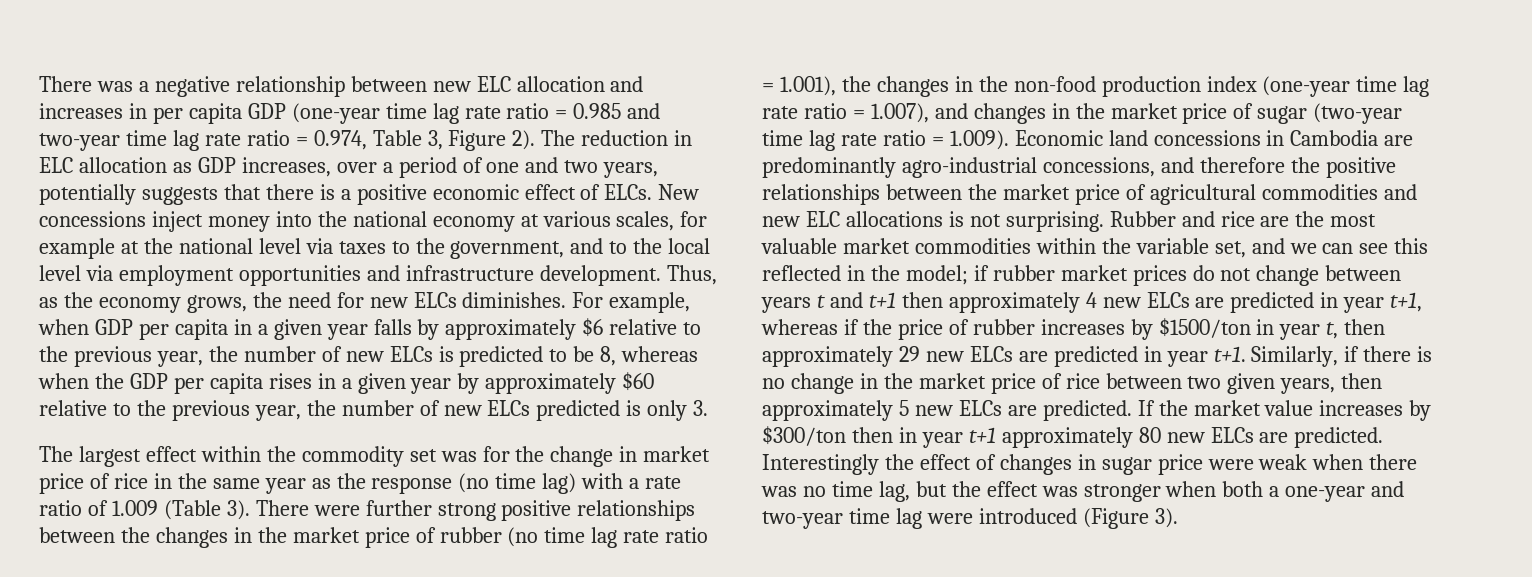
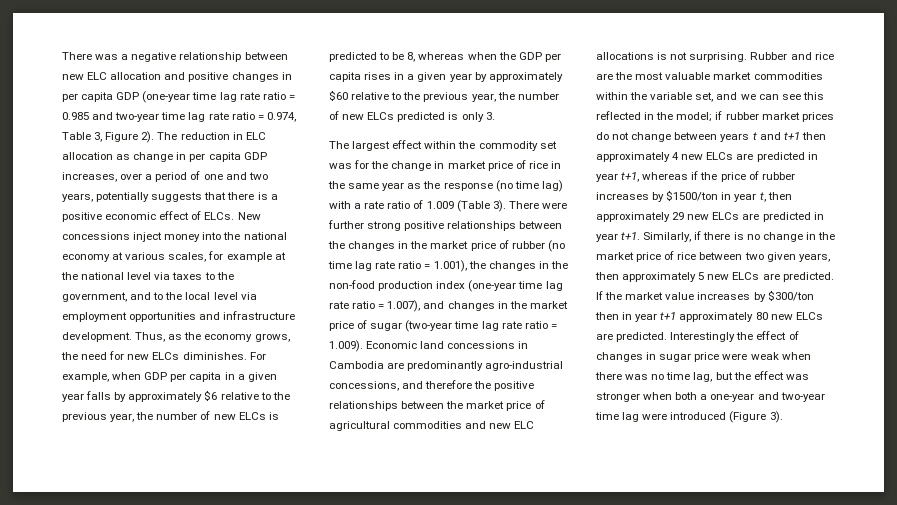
[39,103,123,119] increases -> [188,72,279,82] positive changes
(192, 167) none -> [133,152,241,162] change in per capita

